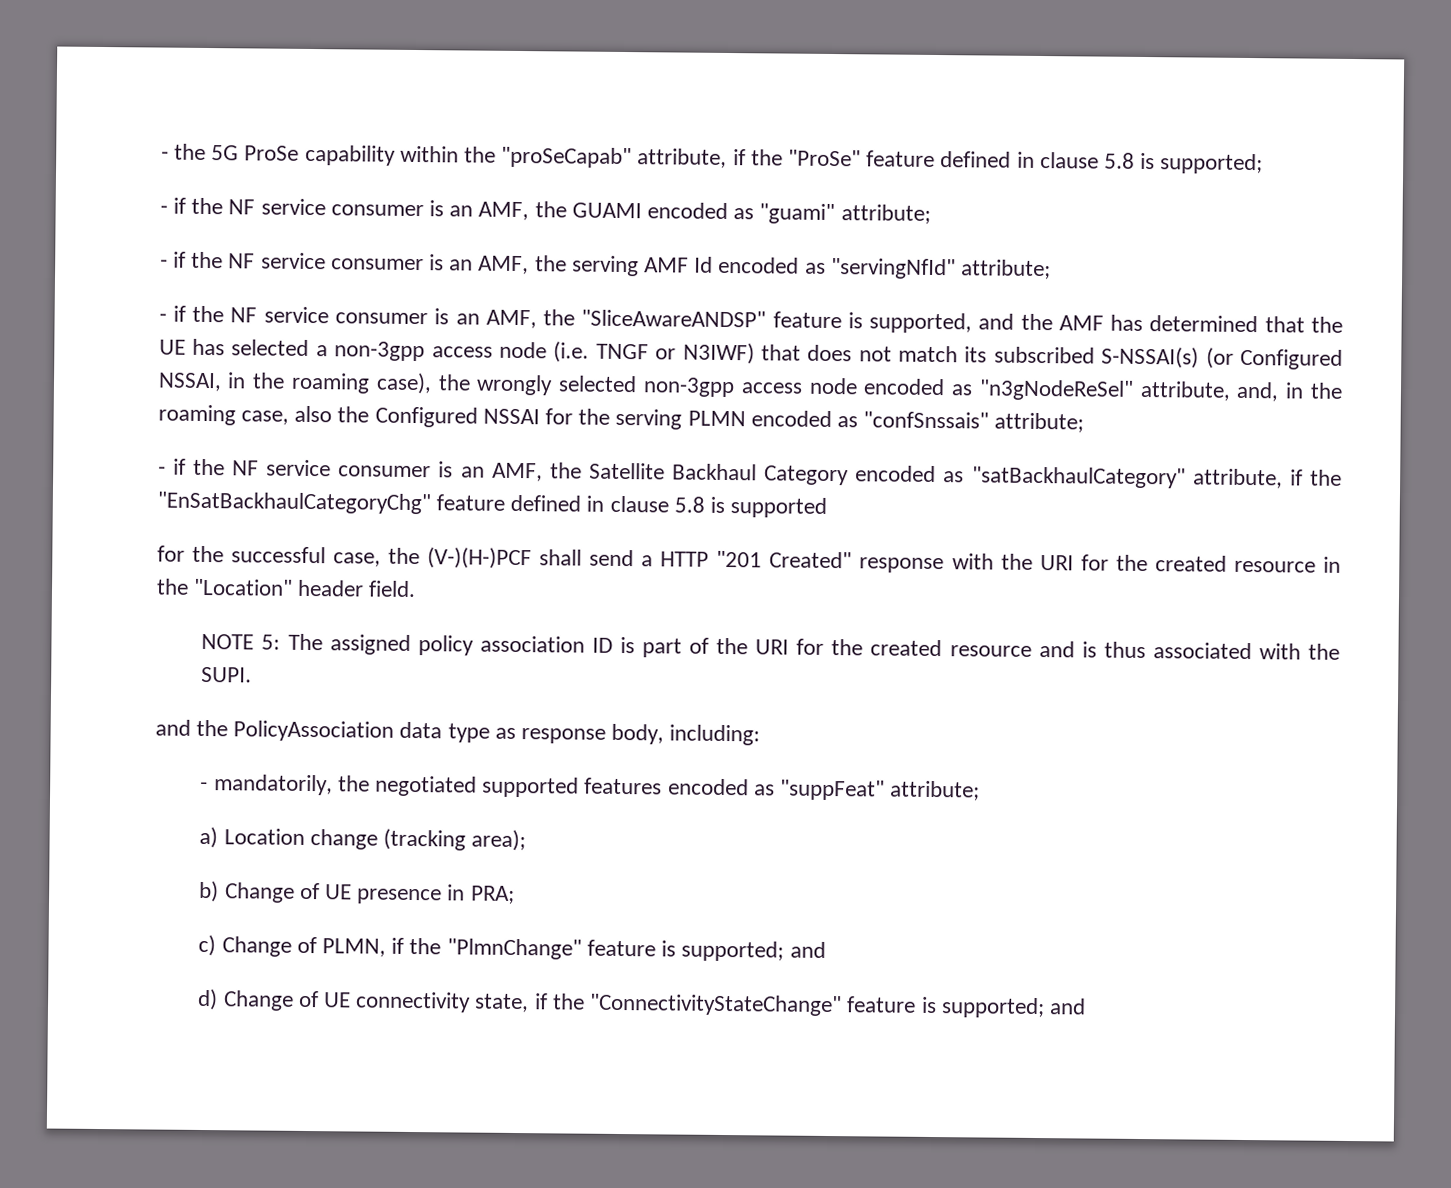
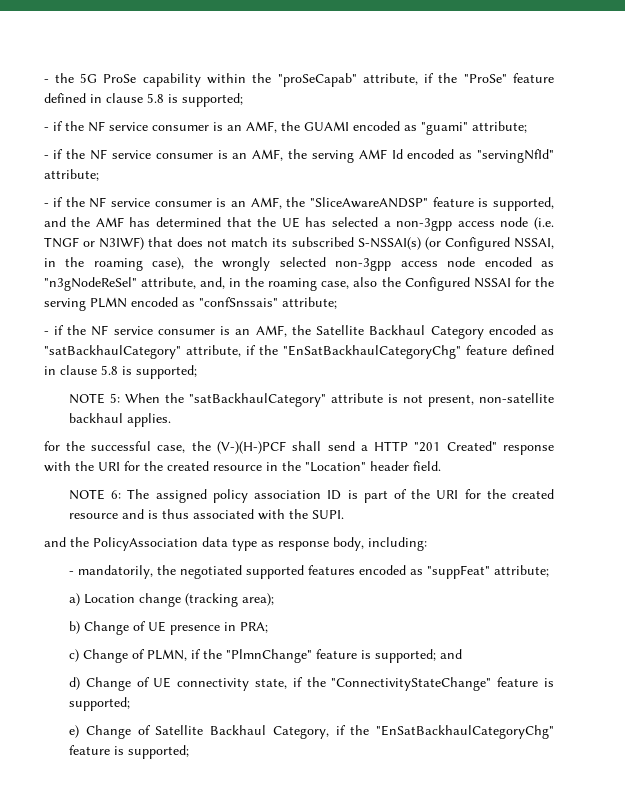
[730,497,828,518] supported -> [135,365,197,379] [69,393,554,407] [69,413,172,427] supported; // NOTE 5: When the "satBackhaulCategory" attribute is not present, non-satellite backhaul applies.
[261,634,281,650] 5: -> [111,490,122,499] 6:
[1048,998,1086,1015] and -> [69,725,554,739] [69,745,190,759] // e) Change of Satellite Backhaul Category, if the "EnSatBackhaulCategoryChg" feature is supported;

